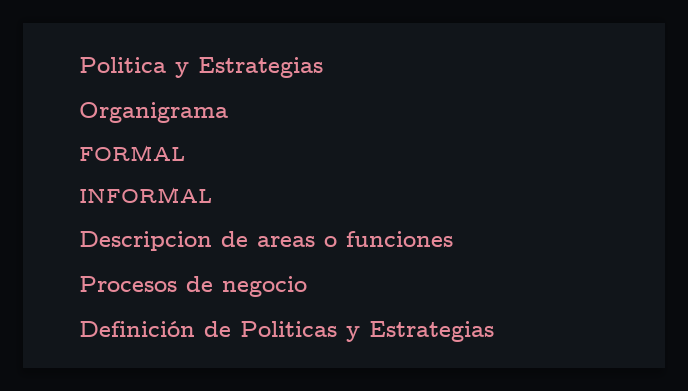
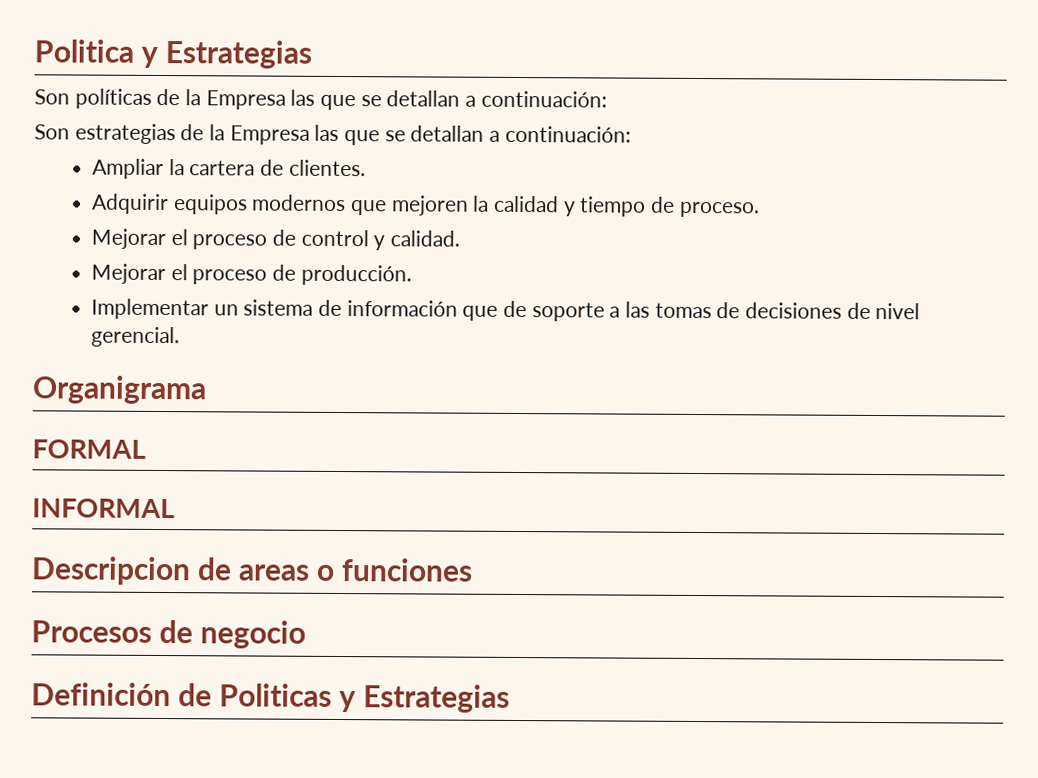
(323, 67) none -> [34,88,607,111] [34,123,631,146] [92,158,366,180] [91,193,760,218] [91,228,461,251] [91,263,412,286] [91,298,921,322] [91,326,181,348] // Son políticas de la Empresa las que se detallan a continuación: // Son estrategias de la Empresa las que se detallan a continuación: // Ampliar la cartera de clientes. // Adquirir equipos modernos que mejoren la calidad y tiempo de proceso. // Mejorar el proceso de control y calidad. // Mejorar el proceso de producción. // Implementar un sistema de información que de soporte a las tomas de decisiones de nivel gerencial.

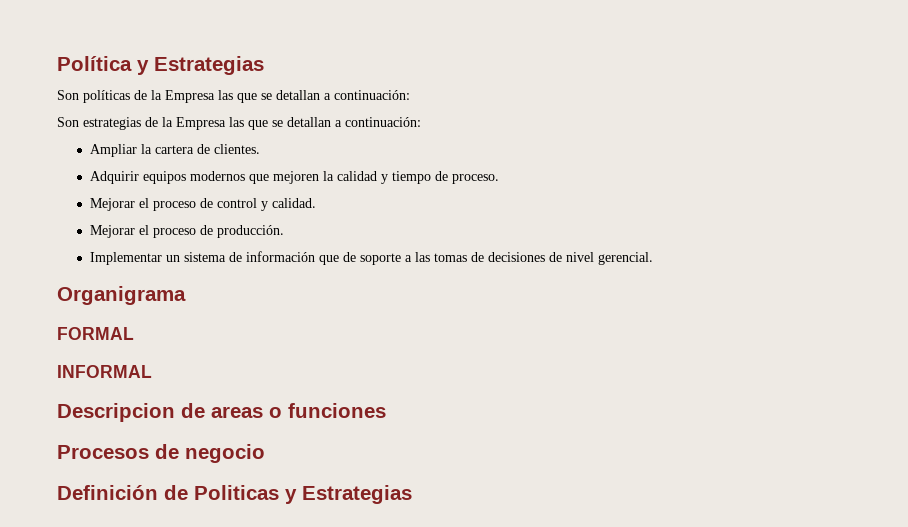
[34,39,134,63] Politica -> [57,56,132,71] Política

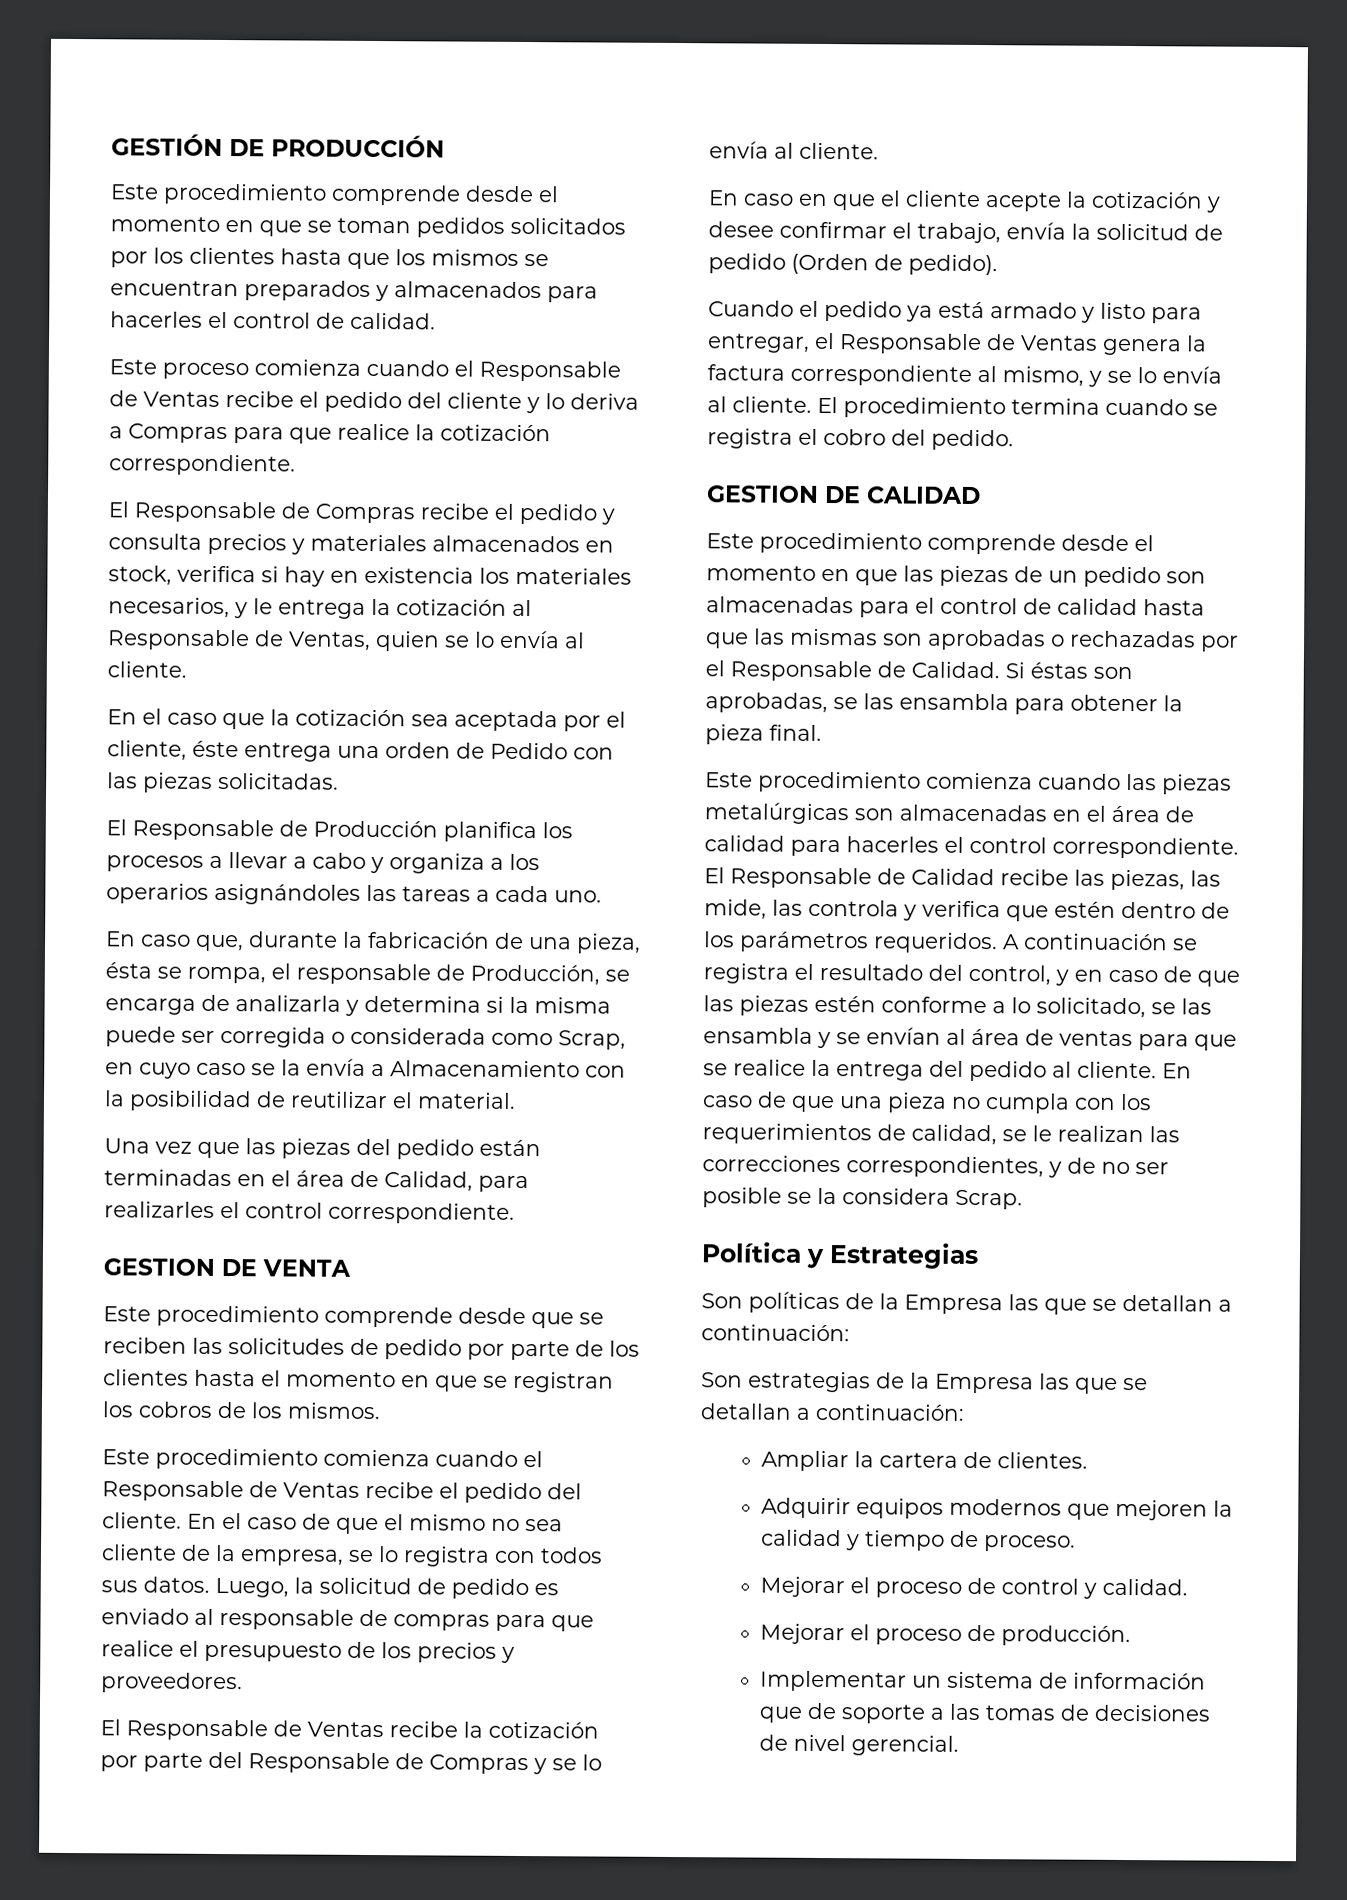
(57, 63) none -> [111,133,445,158] [110,183,559,206] [110,216,626,238] [110,247,549,270] [110,280,598,303] [110,311,436,330] [109,359,621,382] [109,390,639,414] [109,423,551,444] [109,454,296,476] [108,501,615,525] [108,533,614,555] [108,565,632,587] [108,597,532,619] [107,629,585,652] [107,661,187,678] [107,708,626,732] [107,740,614,762] [107,772,339,793] [106,819,573,843] [106,852,540,874] [106,883,602,905] [106,931,641,954] [105,962,630,986] [105,994,611,1016] [105,1026,626,1050] [105,1058,626,1079] [104,1090,516,1112] [104,1138,541,1160] [104,1169,529,1193] [104,1201,515,1224] [103,1258,351,1277] [103,1305,604,1329] [103,1337,640,1361] [103,1369,614,1393] [102,1401,380,1420] [102,1448,543,1470] [102,1480,582,1504] [102,1512,563,1535] [101,1544,603,1567] [101,1576,559,1600] [101,1608,594,1632] [101,1640,515,1663] [101,1672,243,1694] [100,1719,599,1741] [100,1751,602,1775] [709,141,879,160] [708,190,1221,213] [708,221,1223,244] [708,253,998,276] [708,300,1202,324] [707,332,1207,356] [707,364,1222,387] [707,396,1218,419] [707,428,1014,451] [706,485,981,505] [706,532,1154,555] [706,565,1206,588] [706,596,1205,618] [706,628,1239,652] [705,660,1133,682] [705,692,1183,715] [705,724,822,745] [705,771,1232,795] [704,802,1194,825] [704,835,1239,859] [704,867,1221,891] [704,899,1230,922] [704,931,1198,954] [703,963,1240,987] [703,995,1212,1019] [703,1027,1237,1051] [703,1059,1192,1082] [702,1091,1152,1114] [702,1123,1180,1146] [702,1155,1169,1178] [702,1187,1023,1210] GESTIÓN DE PRODUCCIÓN // Este procedimiento comprende desde el momento en que se toman pedidos solicitados por los clientes hasta que los mismos se encuentran preparados y almacenados para hacerles el control de calidad. // Este proceso comienza cuando el Responsable de Ventas recibe el pedido del cliente y lo deriva a Compras para que realice la cotización correspondiente. // El Responsable de Compras recibe el pedido y consulta precios y materiales almacenados en stock, verifica si hay en existencia los materiales necesarios, y le entrega la cotización al Responsable de Ventas, quien se lo envía al cliente. // En el caso que la cotización sea aceptada por el cliente, éste entrega una orden de Pedido con las piezas solicitadas. // El Responsable de Producción planifica los procesos a llevar a cabo y organiza a los operarios asignándoles las tareas a cada uno. // En caso que, durante la fabricación de una pieza, ésta se rompa, el responsable de Producción, se encarga de analizarla y determina si la misma puede ser corregida o considerada como Scrap, en cuyo caso se la envía a Almacenamiento con la posibilidad de reutilizar el material. // Una vez que las piezas del pedido están terminadas en el área de Calidad, para realizarles el control correspondiente. // GESTION DE VENTA // Este procedimiento comprende desde que se reciben las solicitudes de pedido por parte de los clientes hasta el momento en que se registran los cobros de los mismos. // Este procedimiento comienza cuando el Responsable de Ventas recibe el pedido del cliente. En el caso de que el mismo no sea cliente de la empresa, se lo registra con todos sus datos. Luego, la solicitud de pedido es enviado al responsable de compras para que realice el presupuesto de los precios y proveedores. // El Responsable de Ventas recibe la cotización por parte del Responsable de Compras y se lo envía al cliente. // En caso en que el cliente acepte la cotización y desee confirmar el trabajo, envía la solicitud de pedido (Orden de pedido). // Cuando el pedido ya está armado y listo para entregar, el Responsable de Ventas genera la factura correspondiente al mismo, y se lo envía al cliente. El procedimiento termina cuando se registra el cobro del pedido. // GESTION DE CALIDAD // Este procedimiento comprende desde el momento en que las piezas de un pedido son almacenadas para el control de calidad hasta que las mismas son aprobadas o rechazadas por el Responsable de Calidad. Si éstas son aprobadas, se las ensambla para obtener la pieza final. // Este procedimiento comienza cuando las piezas metalúrgicas son almacenadas en el área de calidad para hacerles el control correspondiente. El Responsable de Calidad recibe las piezas, las mide, las controla y verifica que estén dentro de los parámetros requeridos. A continuación se registra el resultado del control, y en caso de que las piezas estén conforme a lo solicitado, se las ensambla y se envían al área de ventas para que se realice la entrega del pedido al cliente. En caso de que una pieza no cumpla con los requerimientos de calidad, se le realizan las correcciones correspondientes, y de no ser posible se la considera Scrap. //
[57,286,186,305] [57,327,134,340] [57,365,152,378] [57,403,386,422] [57,444,265,463] [57,485,412,504] // Organigrama // FORMAL // INFORMAL // Descripcion de areas o funciones // Procesos de negocio // Definición de Politicas y Estrategias -> (960, 1745) none

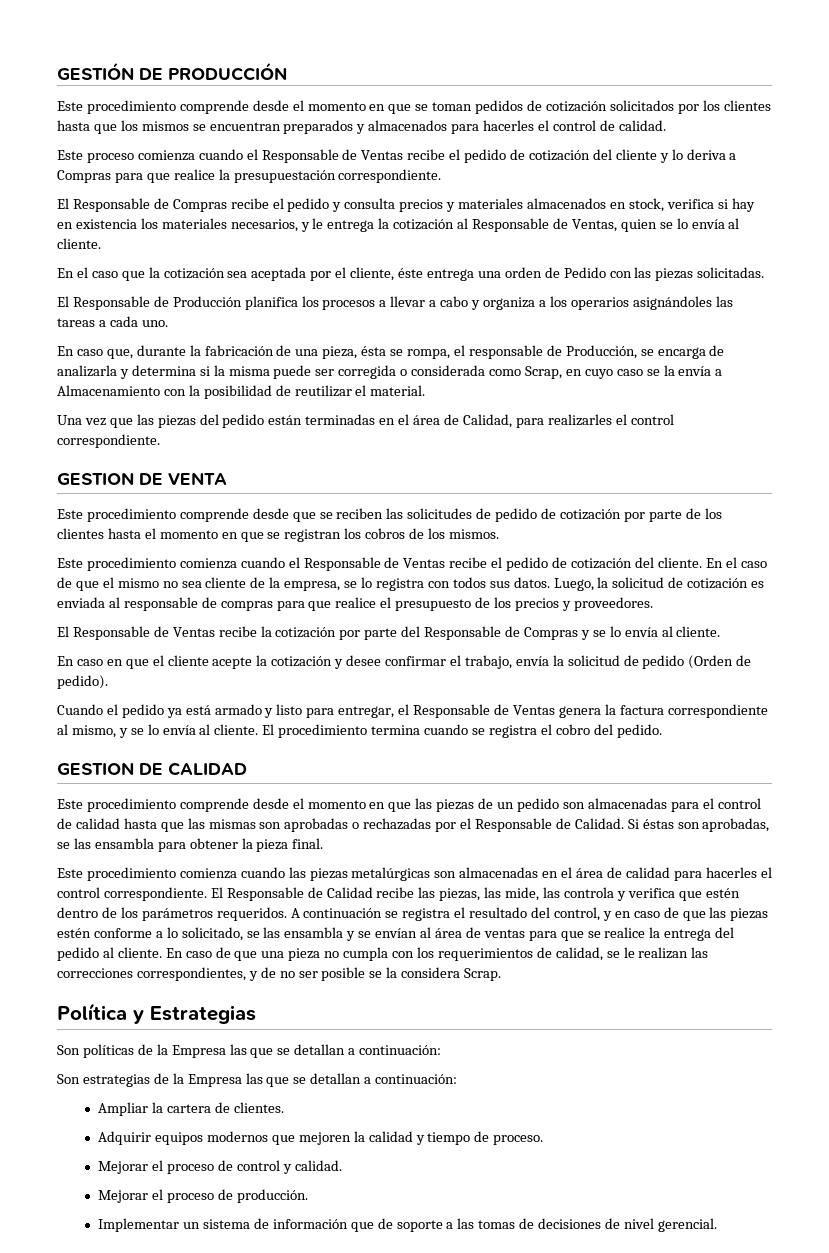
(505, 227) none -> [527,100,607,112] de cotización
(402, 402) none -> [510,149,590,161] de cotización
[440,424,551,442] cotización -> [233,170,336,183] presupuestación
(462, 1349) none -> [541,508,621,520] de cotización
(542, 1493) none -> [552,557,632,569] de cotización
[451,1578,559,1600] [101,1608,189,1625] pedido es enviado -> [687,578,765,589] [57,597,105,608] cotización es enviada

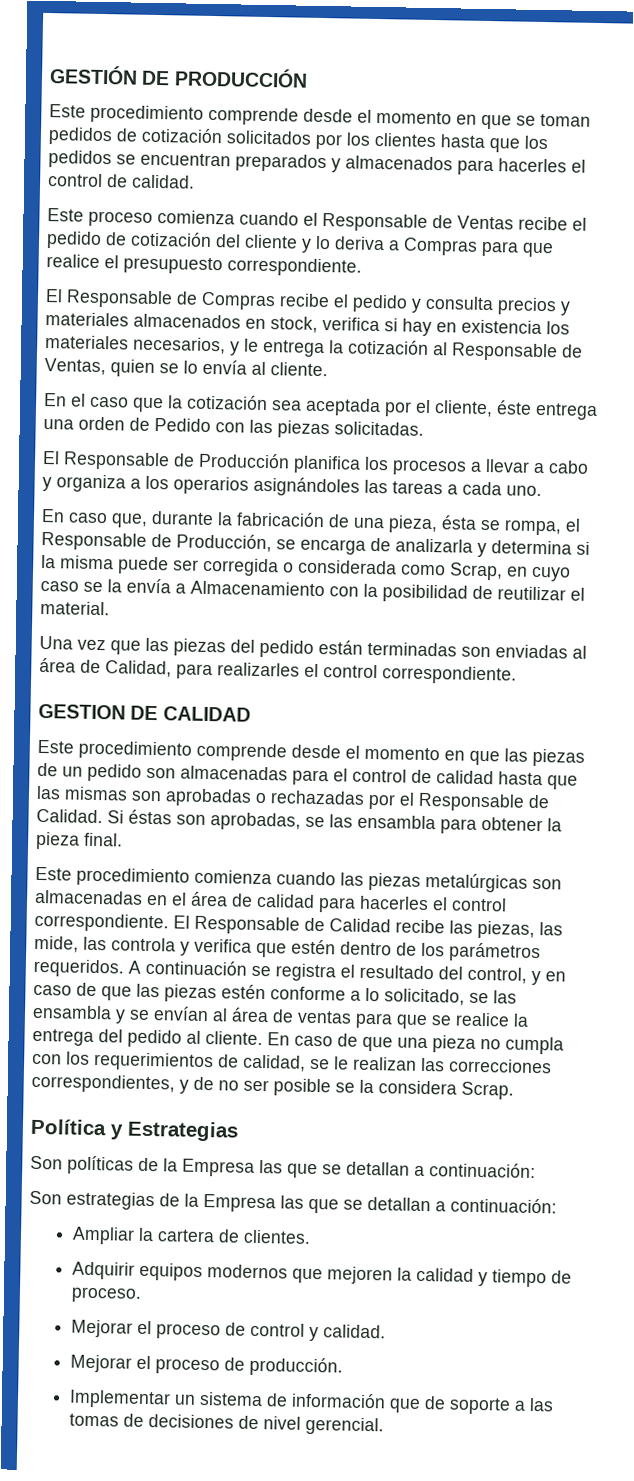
[141,121,189,131] mismos -> [48,150,112,169] pedidos
[218,169,336,183] la presupuestación -> [104,255,223,275] el presupuesto
[468,345,543,359] responsable -> [41,531,147,551] Responsable
[379,414,410,425] en el -> [461,644,587,659] son enviadas al
[57,472,227,485] [57,508,722,522] [57,528,499,542] [57,557,767,571] [57,577,765,591] [57,597,653,611] [57,626,721,640] [57,655,752,669] [57,675,108,689] [57,704,768,718] [57,724,662,738] // GESTION DE VENTA // Este procedimiento comprende desde que se reciben las solicitudes de pedido de cotización por parte de los clientes hasta el momento en que se registran los cobros de los mismos. // Este procedimiento comienza cuando el Responsable de Ventas recibe el pedido de cotización del cliente. En el caso de que el mismo no sea cliente de la empresa, se lo registra con todos sus datos. Luego, la solicitud de cotización es enviada al responsable de compras para que realice el presupuesto de los precios y proveedores. // El Responsable de Ventas recibe la cotización por parte del Responsable de Compras y se lo envía al cliente. // En caso en que el cliente acepte la cotización y desee confirmar el trabajo, envía la solicitud de pedido (Orden de pedido). // Cuando el pedido ya está armado y listo para entregar, el Responsable de Ventas genera la factura correspondiente al mismo, y se lo envía al cliente. El procedimiento termina cuando se registra el cobro del pedido. -> (517, 675) none

